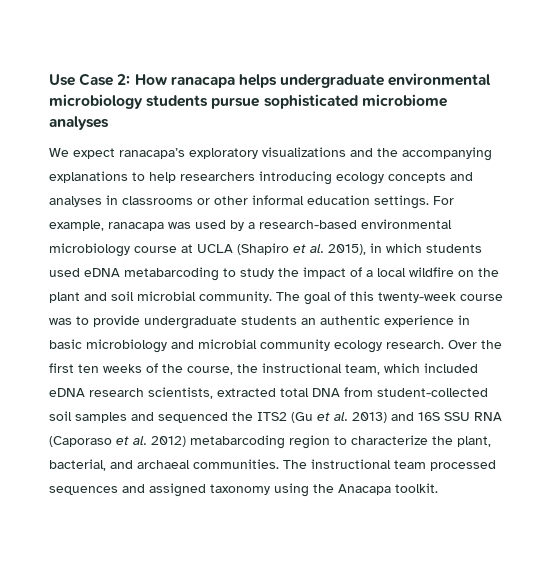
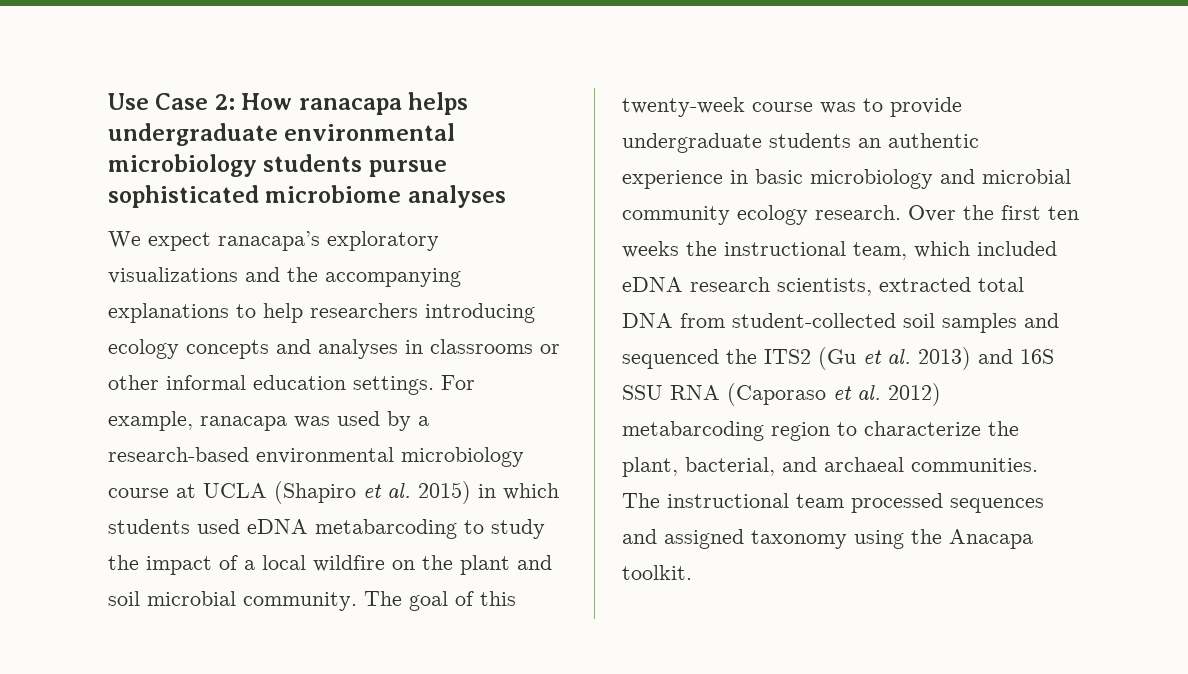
[328,244,366,255] 2015), -> [418,481,471,504] 2015)
[146,363,233,375] of the course, -> (679, 249) none

